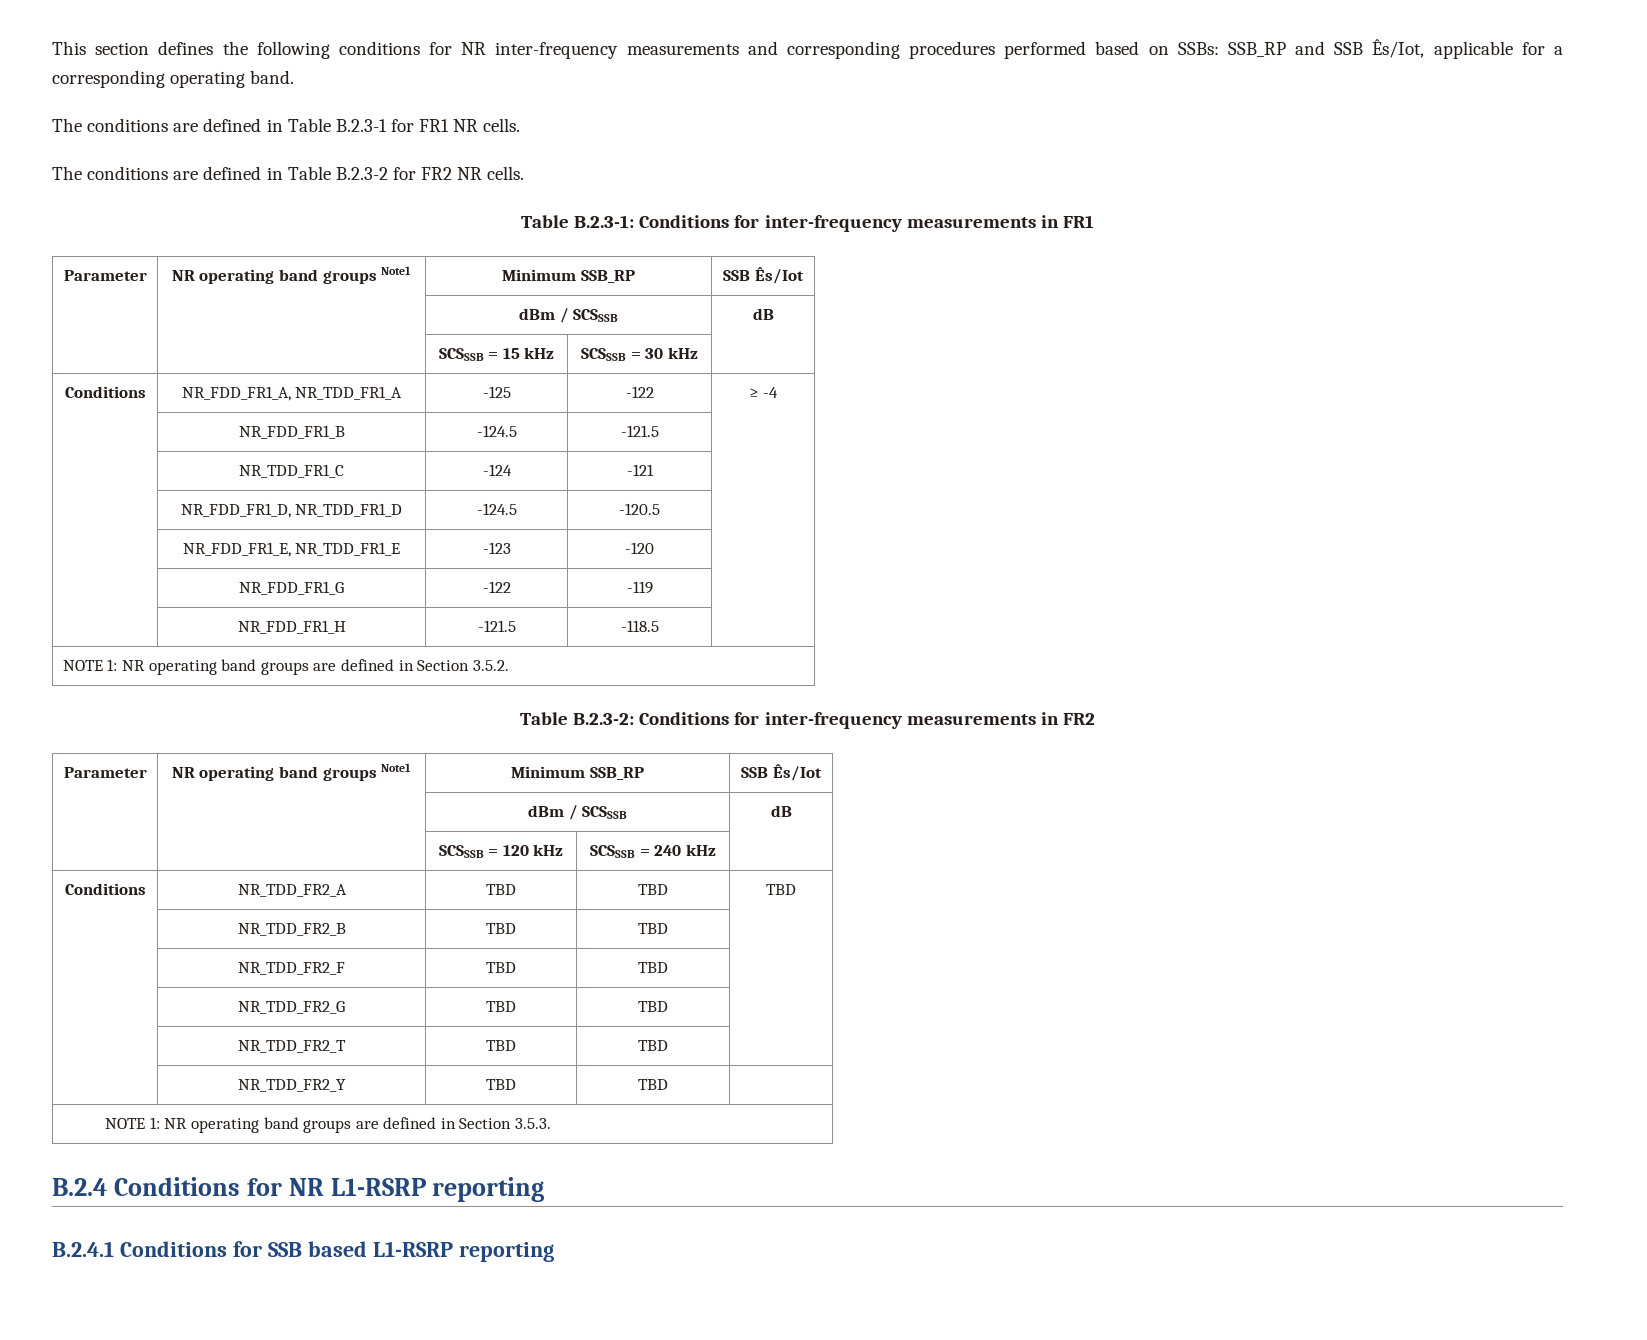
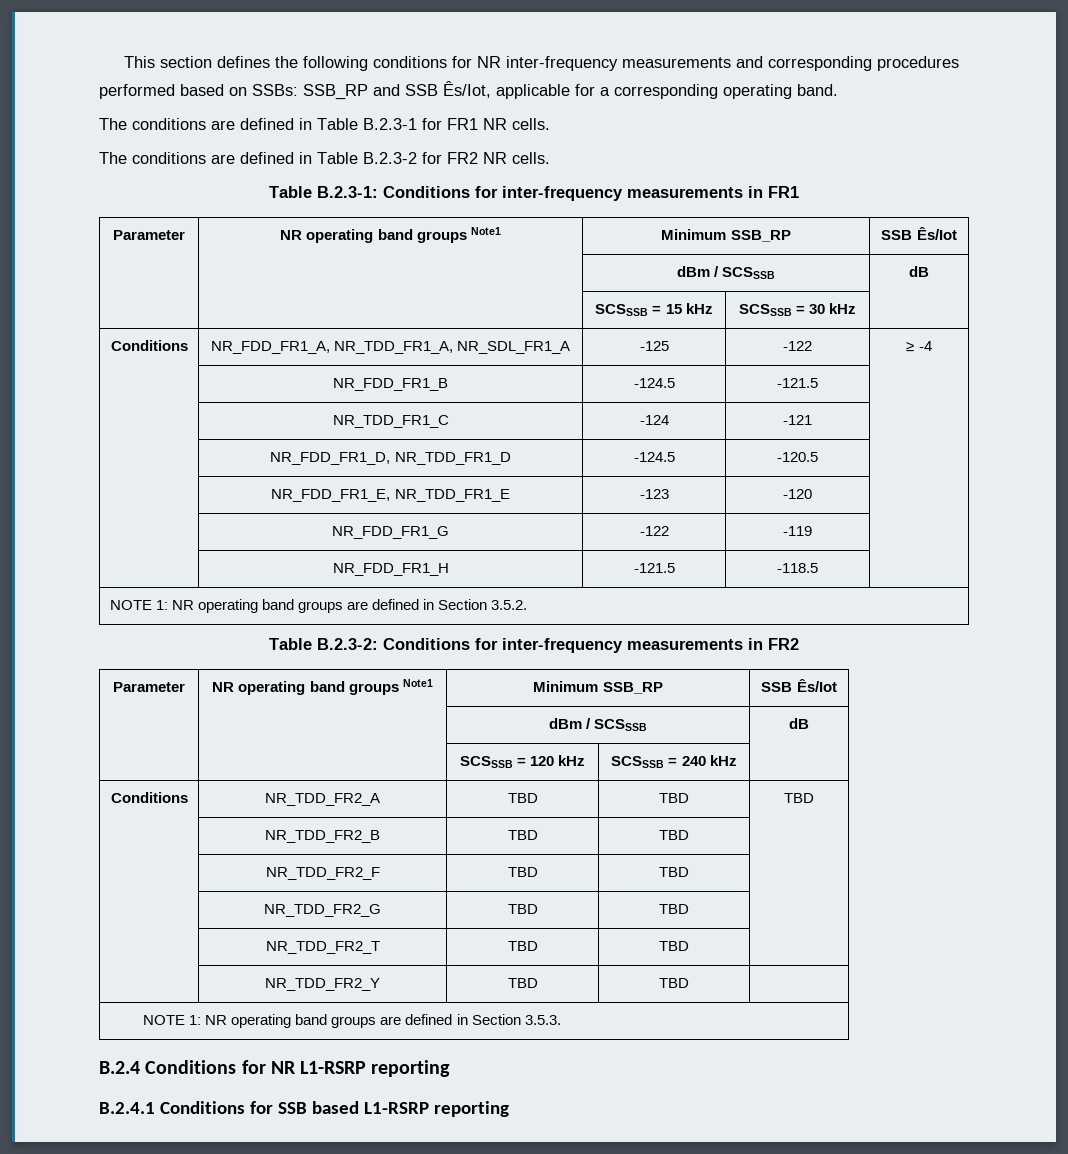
[295,386,403,400] NR_TDD_FR1_A -> [334,341,571,354] NR_TDD_FR1_A, NR_SDL_FR1_A

